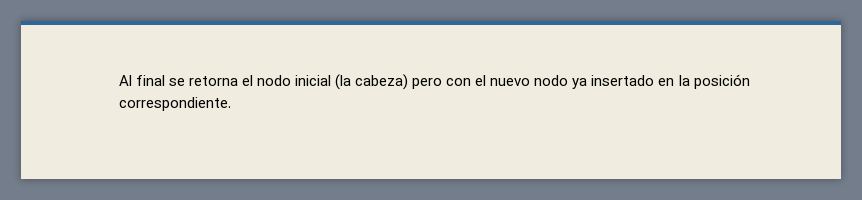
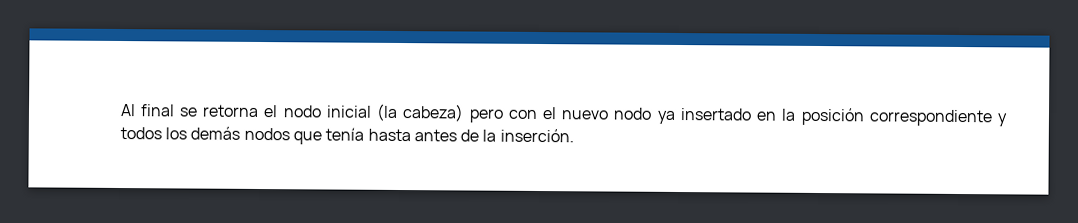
[118,97,231,111] correspondiente. -> [868,109,1007,127] [119,126,574,145] correspondiente y todos los demás nodos que tenía hasta antes de la inserción.

